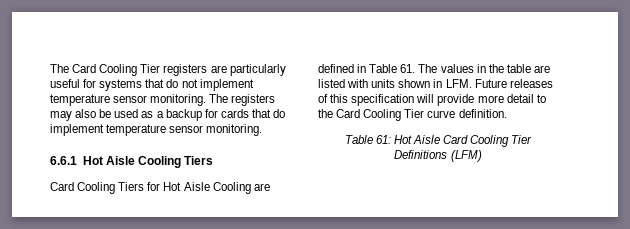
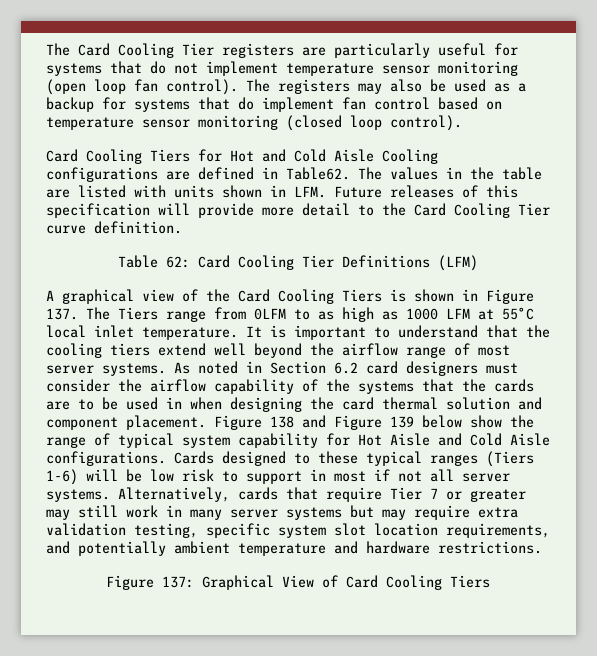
[150,94,207,106] monitoring. -> [438,61,518,76] [46,79,238,95] monitoring (open loop fan control).
[220,109,249,118] cards -> [134,99,190,112] systems
[106,124,263,136] [50,156,214,168] temperature sensor monitoring. // 6.6.1 Hot Aisle Cooling Tiers -> [342,97,502,110] [46,115,462,131] fan control based on temperature sensor monitoring (closed loop control).
[183,182,251,194] Aisle Cooling -> [262,149,438,164] [46,167,158,182] and Cold Aisle Cooling configurations
[369,64,416,73] Table 61. -> [286,167,350,180] Table62.
[375,135,440,144] 61: Hot Aisle -> [166,256,190,268] 62:
(482, 156) none -> [46,289,534,304] [46,307,534,322] [46,325,550,340] [46,343,510,358] [46,361,518,376] [46,379,534,394] [46,397,542,412] [46,415,534,430] [46,433,550,448] [46,451,534,467] [46,469,510,485] [46,487,526,502] [46,505,518,520] [46,523,550,538] [46,541,542,556] [106,575,490,590] // A graphical view of the Card Cooling Tiers is shown in Figure 137. The Tiers range from 0LFM to as high as 1000 LFM at 55°C local inlet temperature. It is important to understand that the cooling tiers extend well beyond the airflow range of most server systems. As noted in Section 6.2 card designers must consider the airflow capability of the systems that the cards are to be used in when designing the card thermal solution and component placement. Figure 138 and Figure 139 below show the range of typical system capability for Hot Aisle and Cold Aisle configurations. Cards designed to these typical ranges (Tiers 1-6) will be low risk to support in most if not all server systems. Alternatively, cards that require Tier 7 or greater may still work in many server systems but may require extra validation testing, specific system slot location requirements, and potentially ambient temperature and hardware restrictions. // Figure 137: Graphical View of Card Cooling Tiers

